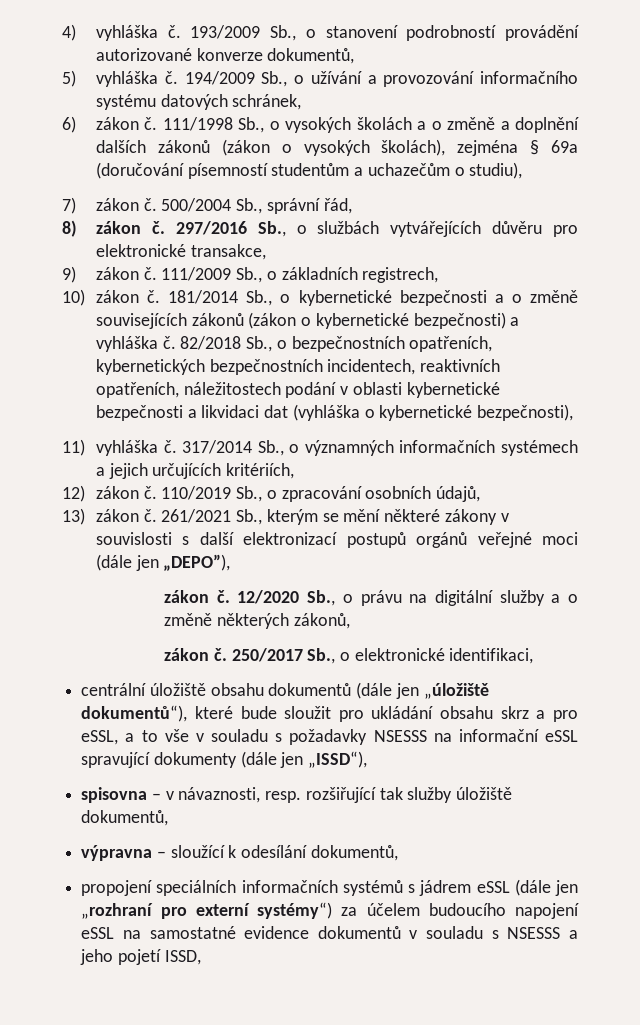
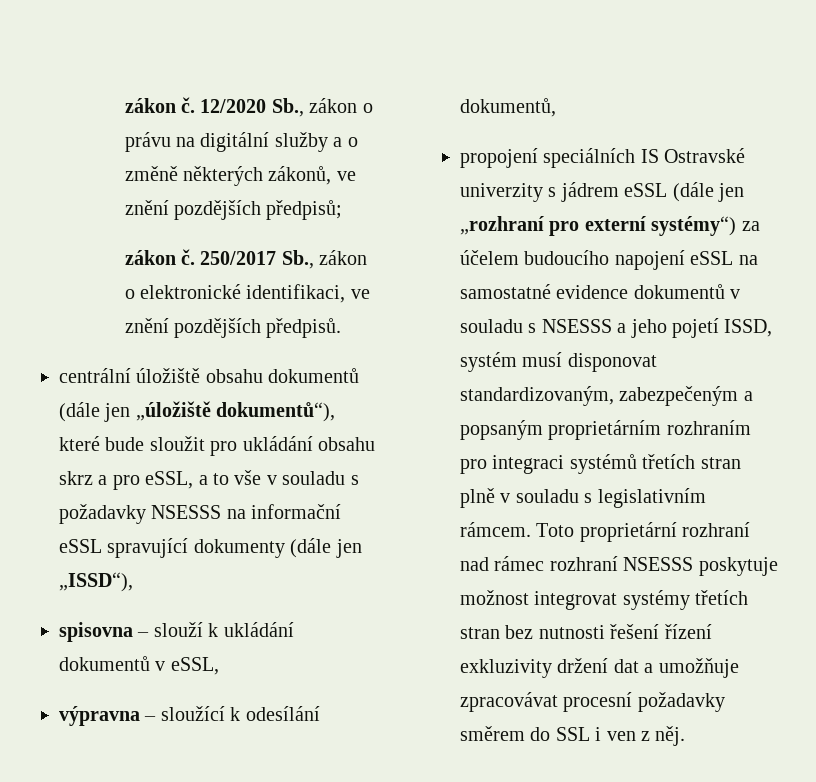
[62,24,579,41] [96,48,355,64] [62,70,578,87] [96,94,302,110] [62,116,579,133] [96,139,578,156] [96,162,523,179] [62,197,352,214] [62,220,578,237] [96,244,266,260] [62,266,439,283] [62,289,579,306] [96,312,520,329] [96,336,493,352] [96,359,501,375] [96,382,500,398] [96,404,574,421] [62,439,578,456] [96,463,295,479] [62,485,481,502] [62,508,509,525] [96,532,579,548] [96,554,231,571] 4) vyhláška č. 193/2009 Sb., o stanovení podrobností provádění autorizované konverze dokumentů, // 5) vyhláška č. 194/2009 Sb., o užívání a provozování informačního systému datových schránek, // 6) zákon č. 111/1998 Sb., o vysokých školách a o změně a doplnění dalších zákonů (zákon o vysokých školách), zejména § 69a (doručování písemností studentům a uchazečům o studiu), // 7) zákon č. 500/2004 Sb., správní řád, // 8) zákon č. 297/2016 Sb., o službách vytvářejících důvěru pro elektronické transakce, // 9) zákon č. 111/2009 Sb., o základních registrech, // 10) zákon č. 181/2014 Sb., o kybernetické bezpečnosti a o změně souvisejících zákonů (zákon o kybernetické bezpečnosti) a vyhláška č. 82/2018 Sb., o bezpečnostních opatřeních, kybernetických bezpečnostních incidentech, reaktivních opatřeních, náležitostech podání v oblasti kybernetické bezpečnosti a likvidaci dat (vyhláška o kybernetické bezpečnosti), // 11) vyhláška č. 317/2014 Sb., o významných informačních systémech a jejich určujících kritériích, // 12) zákon č. 110/2019 Sb., o zpracování osobních údajů, // 13) zákon č. 261/2021 Sb., kterým se mění některé zákony v souvislosti s další elektronizací postupů orgánů veřejné moci (dále jen „DEPO”), // -> (124, 105) none
(336, 598) none -> [309,98,358,113] zákon
(350, 621) none -> [336,171,356,181] [124,200,343,220] ve znění pozdějších předpisů;
(336, 656) none -> [319,250,368,265] zákon
(534, 656) none -> [350,289,370,299] [124,318,342,338] ve znění pozdějších předpisů.
[165,787,513,803] [81,810,169,826] v návaznosti, resp. rozšiřující tak služby úložiště dokumentů, -> [153,622,294,637] [59,656,219,675] slouží k ukládání dokumentů v eSSL,
[241,880,403,896] informačních systémů -> [640,148,746,163] [460,183,543,202] IS Ostravské univerzity
(201, 957) none -> [460,352,657,372] [460,386,753,406] [460,420,751,440] [460,454,741,474] [460,488,706,508] [460,522,751,542] [460,556,778,576] [460,590,749,610] [460,624,712,639] [460,658,739,678] [460,692,725,712] [460,726,686,746] systém musí disponovat standardizovaným, zabezpečeným a popsaným proprietárním rozhraním pro integraci systémů třetích stran plně v souladu s legislativním rámcem. Toto proprietární rozhraní nad rámec rozhraní NSESSS poskytuje možnost integrovat systémy třetích stran bez nutnosti řešení řízení exkluzivity držení dat a umožňuje zpracovávat procesní požadavky směrem do SSL i ven z něj.

